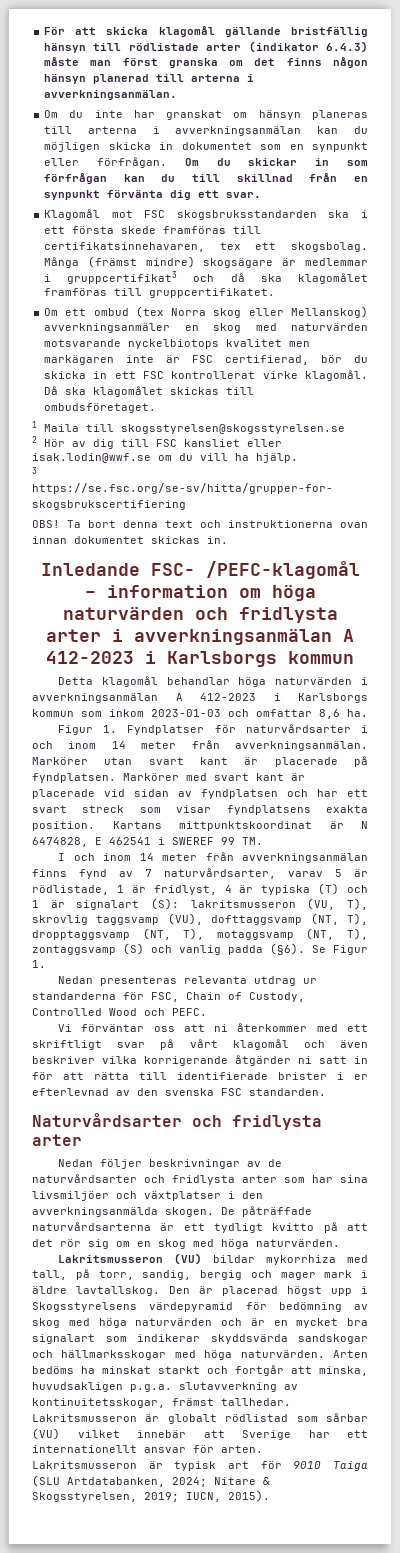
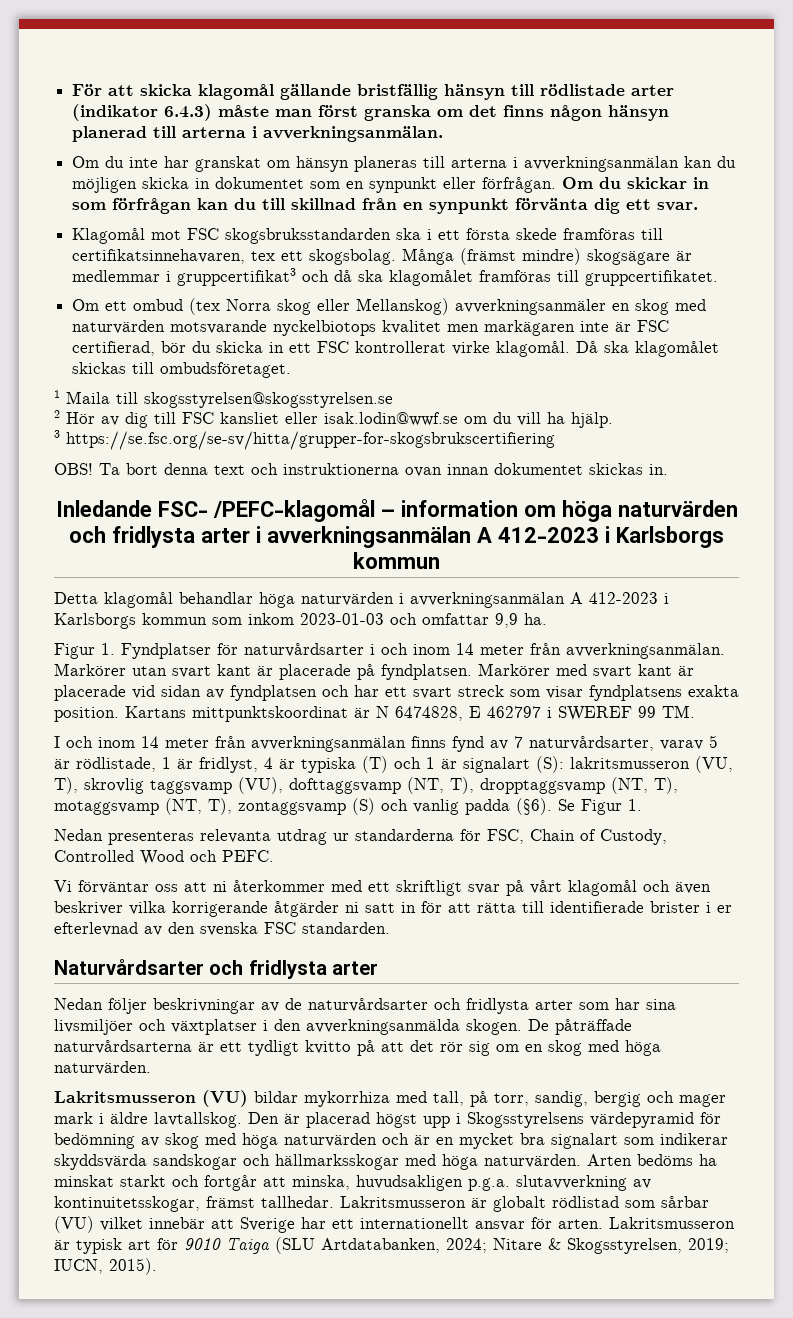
[319,709,340,719] 8,6 -> [495,613,518,628] 9,9
[109,837,151,845] 462541 -> [487,706,541,718] 462797

